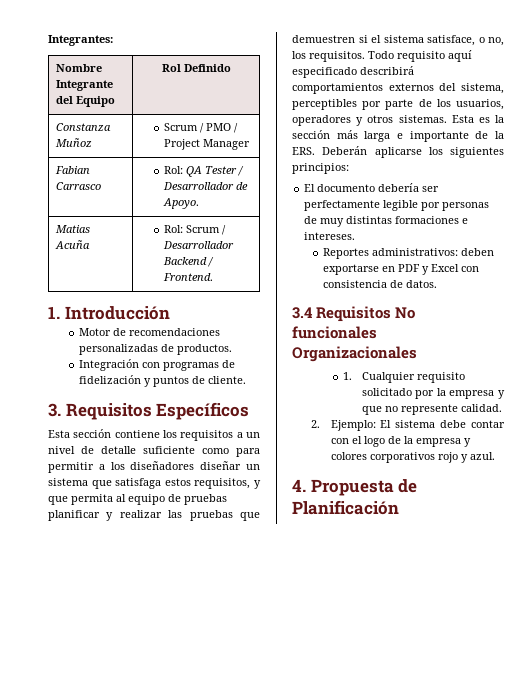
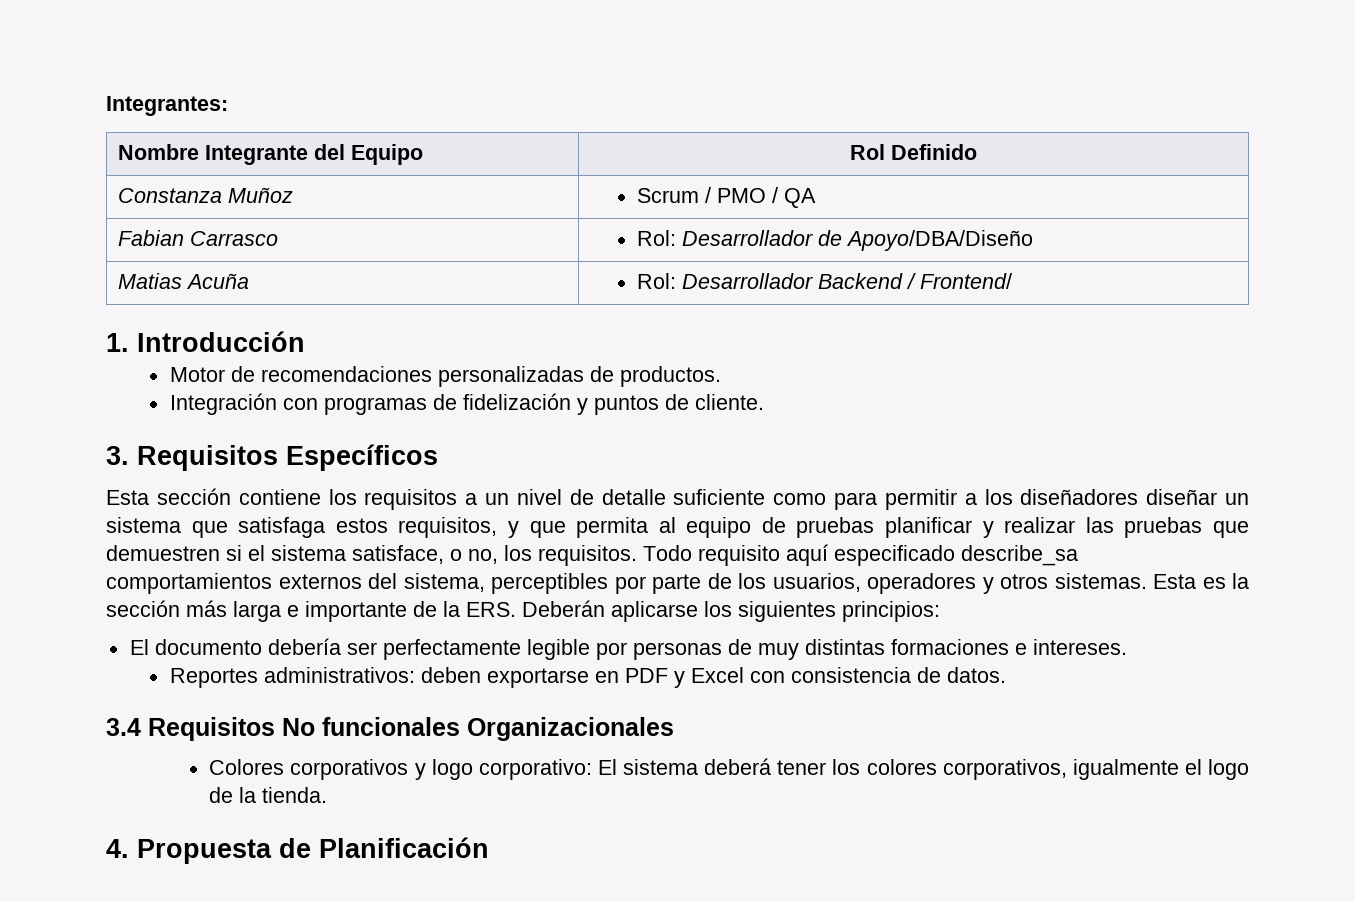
[163,139,250,150] Project Manager -> [784,188,817,208] QA
[185,166,244,177] QA Tester / -> (677, 238) none
[162,198,199,209] Apoyo. -> [846,230,1034,251] Apoyo/DBA/Diseño
[185,225,226,235] Scrum / -> (677, 281) none
[162,273,213,281] Frontend. -> [920,273,1013,289] Frontend/
[360,66,414,75] describirá -> [961,545,1078,566] describe_sa
[342,372,465,383] [361,388,505,399] [361,404,502,415] [311,420,505,431] [330,436,471,447] [330,452,495,463] 1. Cualquier requisito solicitado por la empresa y que no represente calidad. // 2. Ejemplo: El sistema debe contar con el logo de la empresa y colores corporativos rojo y azul. -> [209,758,1249,780] [209,787,328,803] Colores corporativos y logo corporativo: El sistema deberá tener los colores corporativos, igualmente el logo de la tienda.

